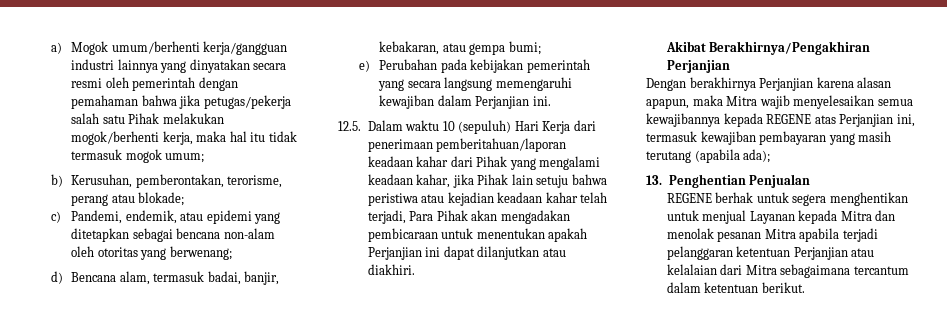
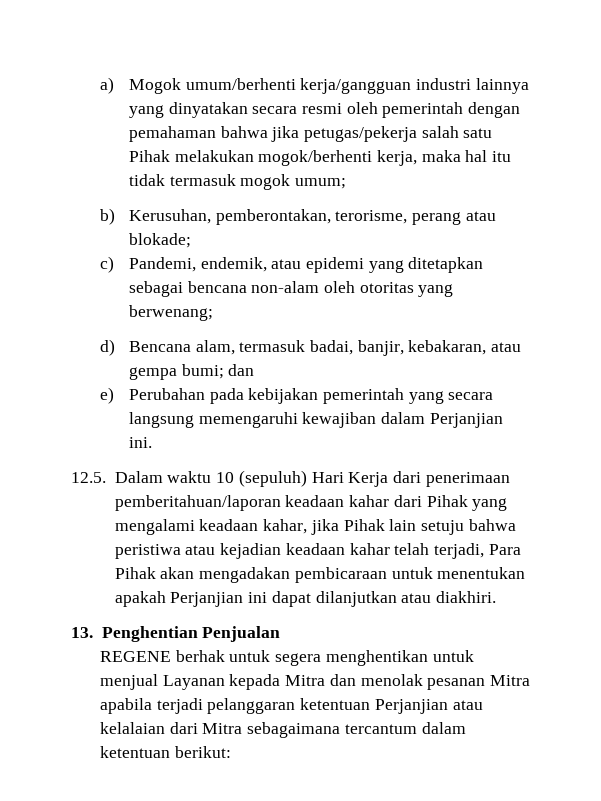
(541, 48) none -> [228,364,255,376] dan
[665,41,871,55] [666,60,730,73] [646,77,892,91] [646,95,913,109] [646,113,915,127] [646,131,892,145] [646,149,771,163] // Akibat Berakhirnya/Pengakhiran Perjanjian // Dengan berakhirnya Perjanjian karena alasan apapun, maka Mitra wajib menyelesaikan semua kewajibannya kepada REGENE atas Perjanjian ini, termasuk kewajiban pembayaran yang masih terutang (apabila ada); -> (497, 597) none
[761,282,805,293] berikut. -> [174,746,231,758] berikut:

